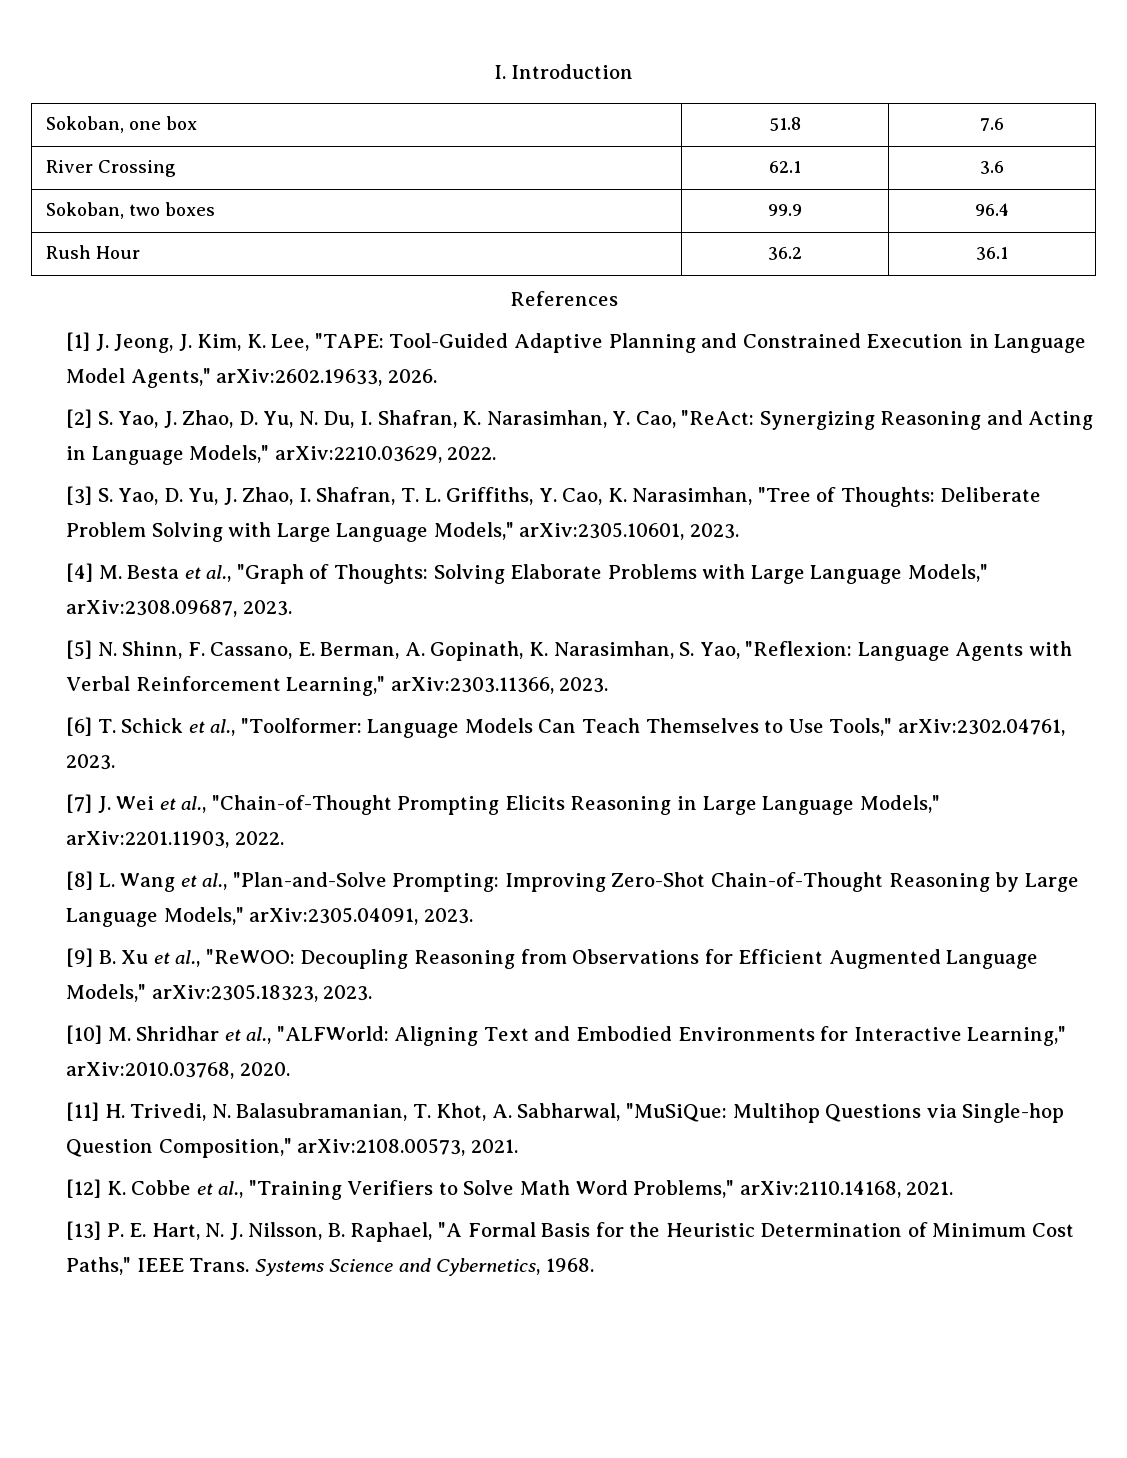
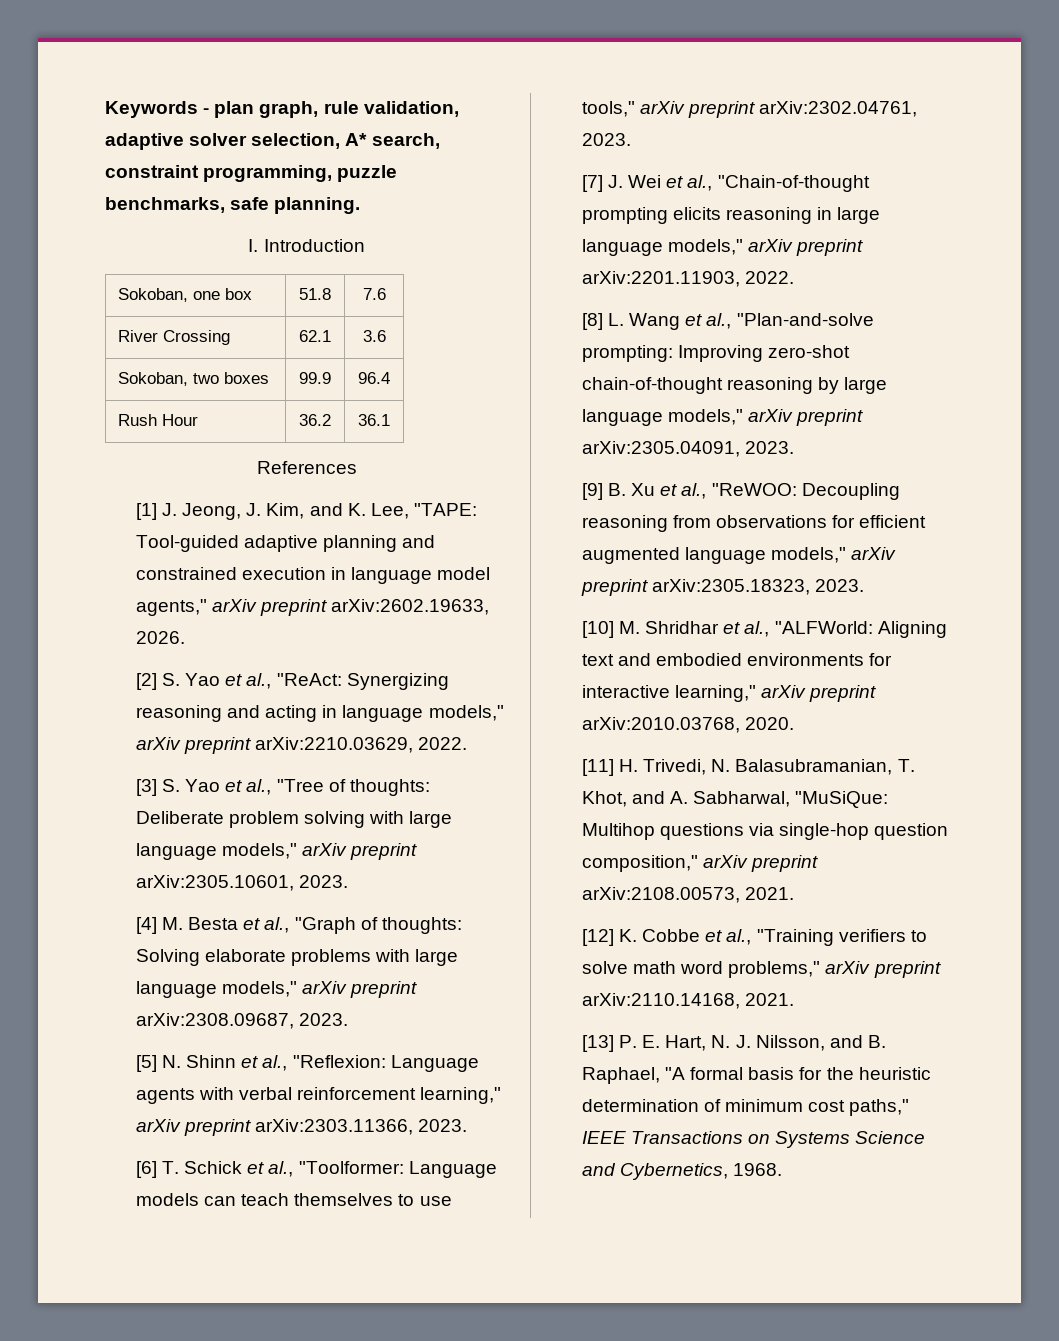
(493, 72) none -> [105,101,459,118] [105,133,440,150] [105,165,398,182] [105,197,361,214] Keywords - plan graph, rule validation, adaptive solver selection, A* search, constraint programming, puzzle benchmarks, safe planning. //
(242, 342) none -> [309,503,343,516] and
[389,333,1087,353] [66,368,437,388] [66,409,1094,430] [66,445,497,465] [66,486,1042,507] [66,522,514,542] Tool-Guided Adaptive Planning and Constrained Execution in Language Model Agents," arXiv:2602.19633, 2026. // [2] S. Yao, J. Zhao, D. Yu, N. Du, I. Shafran, K. Narasimhan, Y. Cao, "ReAct: Synergizing Reasoning and Acting in Language Models," arXiv:2210.03629, 2022. // [3] S. Yao, D. Yu, J. Zhao, I. Shafran, T. L. Griffiths, Y. Cao, K. Narasimhan, "Tree of Thoughts: Deliberate Problem Solving with Large Language Models," -> [135,535,436,552] [135,567,491,584] [135,599,490,616] [135,631,185,644] [135,673,449,690] [135,705,504,722] [135,737,468,754] [135,779,430,796] [135,811,453,828] [135,843,418,860] Tool-guided adaptive planning and constrained execution in language model agents," arXiv preprint arXiv:2602.19633, 2026. // [2] S. Yao et al., "ReAct: Synergizing reasoning and acting in language models," arXiv preprint arXiv:2210.03629, 2022. // [3] S. Yao et al., "Tree of thoughts: Deliberate problem solving with large language models," arXiv preprint
[333,564,988,584] [66,600,292,617] [66,640,1072,661] [66,676,386,696] Thoughts: Solving Elaborate Problems with Large Language Models," arXiv:2308.09687, 2023. // [5] N. Shinn, F. Cassano, E. Berman, A. Gopinath, K. Narasimhan, S. Yao, "Reflexion: Language Agents with Verbal Reinforcement Learning," -> [381,917,462,934] [135,949,459,966] [135,981,418,998] [135,1013,349,1029] [135,1055,479,1072] [135,1087,502,1104] [135,1119,252,1136] thoughts: Solving elaborate problems with large language models," arXiv preprint arXiv:2308.09687, 2023. // [5] N. Shinn et al., "Reflexion: Language agents with verbal reinforcement learning," arXiv preprint
[464,718,893,736] Models Can Teach Themselves to Use Tools," -> [135,1193,452,1206] [581,101,756,118] models can teach themselves to use tools," arXiv preprint
[211,795,940,815] "Chain-of-Thought Prompting Elicits Reasoning in Large Language Models," -> [717,175,870,192] [581,207,881,224] [581,239,864,256] "Chain-of-thought prompting elicits reasoning in large language models," arXiv preprint
[232,872,1079,892] [66,907,244,927] "Plan-and-Solve Prompting: Improving Zero-Shot Chain-of-Thought Reasoning by Large Language Models," -> [736,313,874,326] [581,345,851,362] [581,377,888,394] [581,409,864,426] "Plan-and-solve prompting: Improving zero-shot chain-of-thought reasoning by large language models," arXiv preprint
[413,949,1039,969] [66,984,147,1002] Reasoning from Observations for Efficient Augmented Language Models," -> [581,515,927,532] [581,547,897,564] [580,579,648,596] reasoning from observations for efficient augmented language models," arXiv preprint
[483,1026,1067,1046] Text and Embodied Environments for Interactive Learning," -> [581,653,893,666] [581,685,877,702] text and embodied environments for interactive learning," arXiv preprint
(487, 1112) none -> [632,791,666,804] and
[825,1103,1065,1123] [66,1138,292,1158] Questions via Single-hop Question Composition," -> [660,823,949,840] [581,855,819,872] questions via single-hop question composition," arXiv preprint
[347,1180,735,1198] Verifiers to Solve Math Word Problems," -> [838,929,927,942] [581,961,941,978] verifiers to solve math word problems," arXiv preprint
(323, 1231) none -> [829,1035,863,1048] and
[467,1222,1074,1237] [66,1257,250,1275] Formal Basis for the Heuristic Determination of Minimum Cost Paths," IEEE Trans. -> [690,1067,931,1080] [581,1099,910,1116] [581,1131,771,1144] formal basis for the heuristic determination of minimum cost paths," IEEE Transactions on

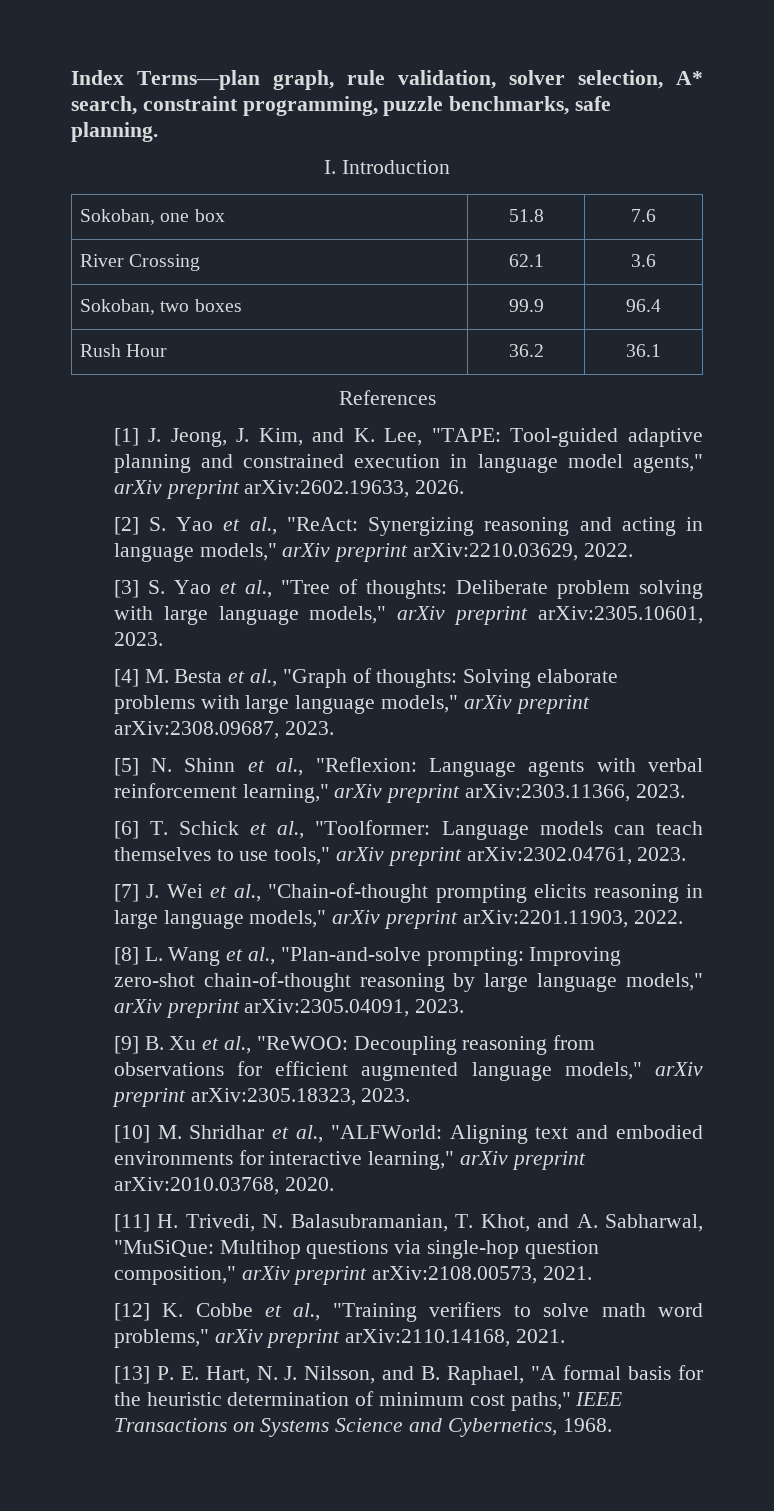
[105,101,255,118] Keywords - plan -> [71,70,260,90] Index Terms—plan
[105,133,184,150] adaptive -> (496, 79) none

